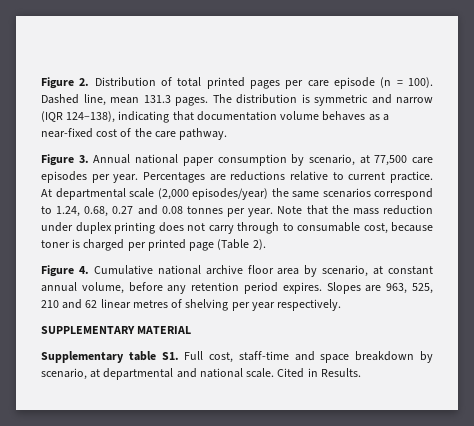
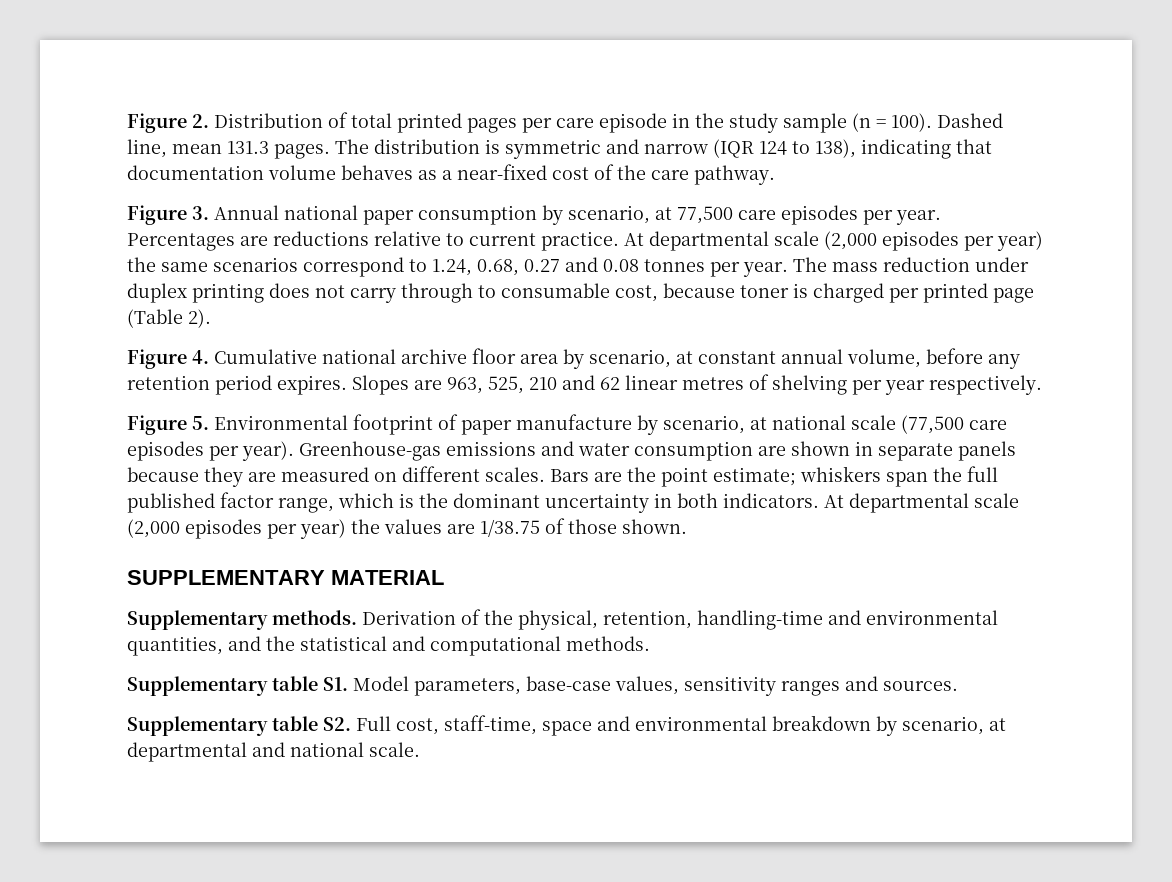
(375, 83) none -> [672,113,847,133] in the study sample
[66,111,116,123] 124–138), -> [759,139,856,158] 124 to 138),
[192,188,268,200] episodes/year) -> [882,231,1043,251] episodes per year)
[277,205,349,215] Note that the -> [793,257,827,272] The
[41,326,192,334] [41,351,350,363] SUPPLEMENTARY MATERIAL // Supplementary table S1. Full cost, staff-time and space -> [127,414,1007,435] [127,441,1016,461] [127,466,998,487] [127,492,1019,513] [127,518,687,539] [127,570,444,585] [127,609,998,630] [127,636,650,656] [127,676,958,696] [127,715,767,736] Figure 5. Environmental footprint of paper manufacture by scenario, at national scale (77,500 care episodes per year). Greenhouse-gas emissions and water consumption are shown in separate panels because they are measured on different scales. Bars are the point estimate; whiskers span the full published factor range, which is the dominant uncertainty in both indicators. At departmental scale (2,000 episodes per year) the values are 1/38.75 of those shown. // SUPPLEMENTARY MATERIAL // Supplementary methods. Derivation of the physical, retention, handling-time and environmental quantities, and the statistical and computational methods. // Supplementary table S1. Model parameters, base-case values, sensitivity ranges and sources. // Supplementary table S2. Full cost, staff-time, space and environmental
[277,368,361,378] Cited in Results. -> (420, 749) none

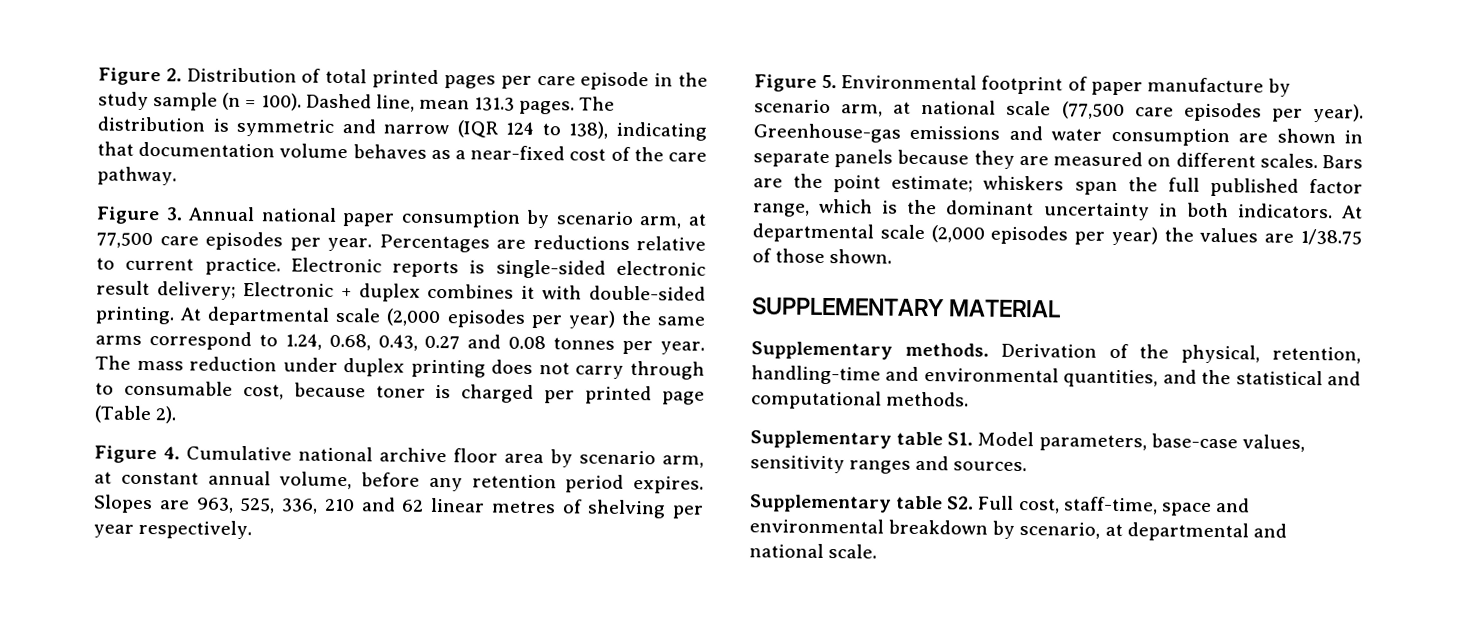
[568,205,650,224] scenario, -> [555,211,683,229] scenario arm,
(619, 241) none -> [290,257,706,279] [96,280,706,302] [95,306,175,325] Electronic reports is single-sided electronic result delivery; Electronic + duplex combines it with double-sided printing.
[213,257,298,272] scenarios -> [95,335,142,345] arms
(519, 267) none -> [377,334,418,351] 0.43,
[589,349,671,368] scenario, -> [579,450,704,468] scenario arm,
(524, 385) none -> [281,498,318,514] 336,
[663,415,745,434] scenario, -> [754,99,884,117] scenario arm,

